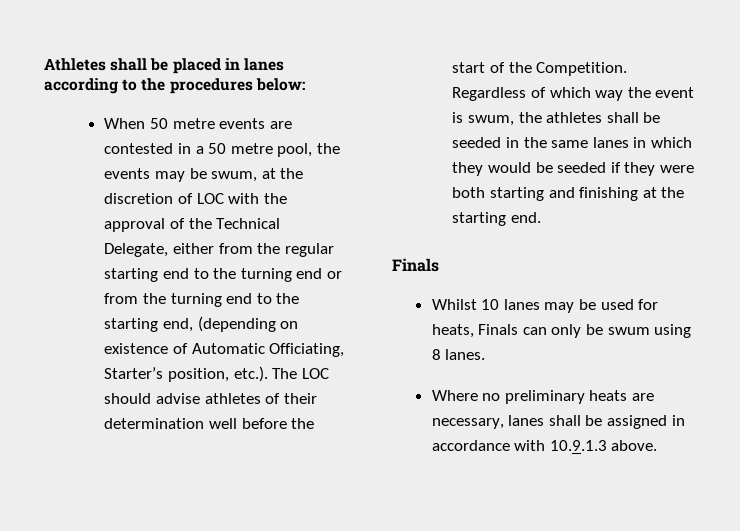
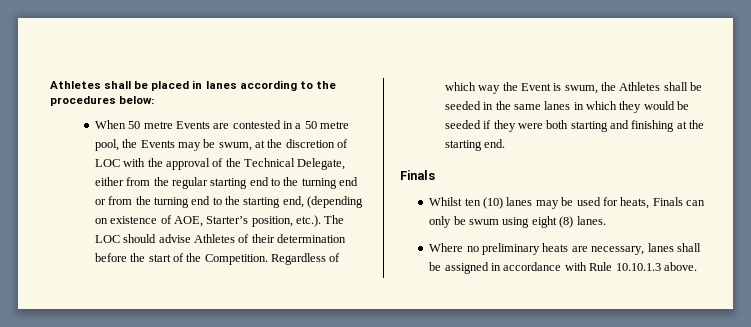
[219,118,266,129] events -> [175,121,210,129] Events
[104,168,151,179] events -> [140,140,175,148] Events
[191,343,345,357] Automatic Officiating, -> [173,216,203,227] AOE,
[204,393,261,404] athletes -> [193,234,235,243] Athletes
[209,418,238,429] well -> (347, 238) none
[655,87,695,98] event -> [520,83,551,91] Event
[546,112,603,123] athletes -> [619,82,661,91] Athletes
[481,299,500,310] 10 -> [464,197,504,209] ten (10)
[431,349,441,360] 8 -> [531,216,574,228] eight (8)
[549,440,607,451] 10.9.1.3 -> [589,262,661,271] Rule 10.10.1.3

